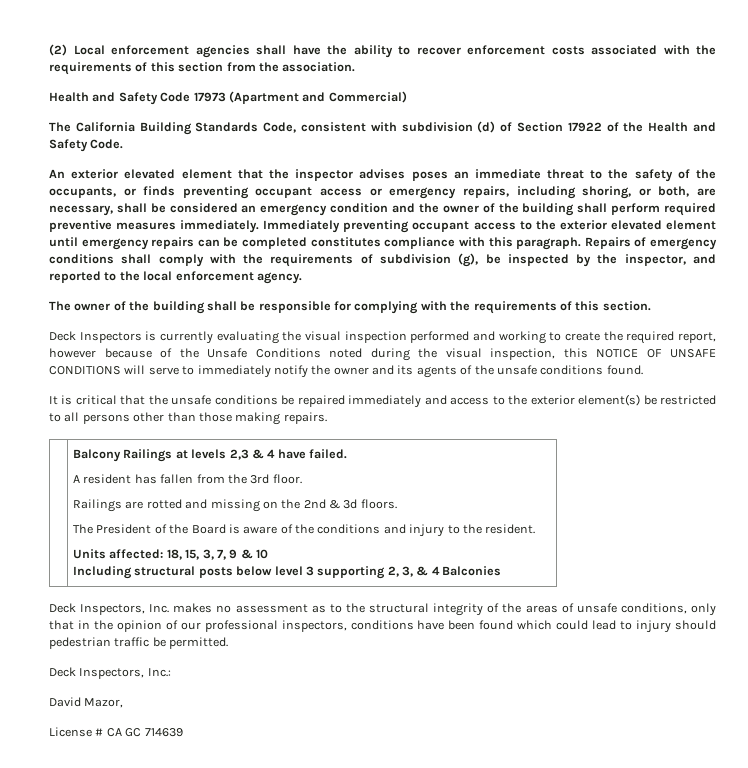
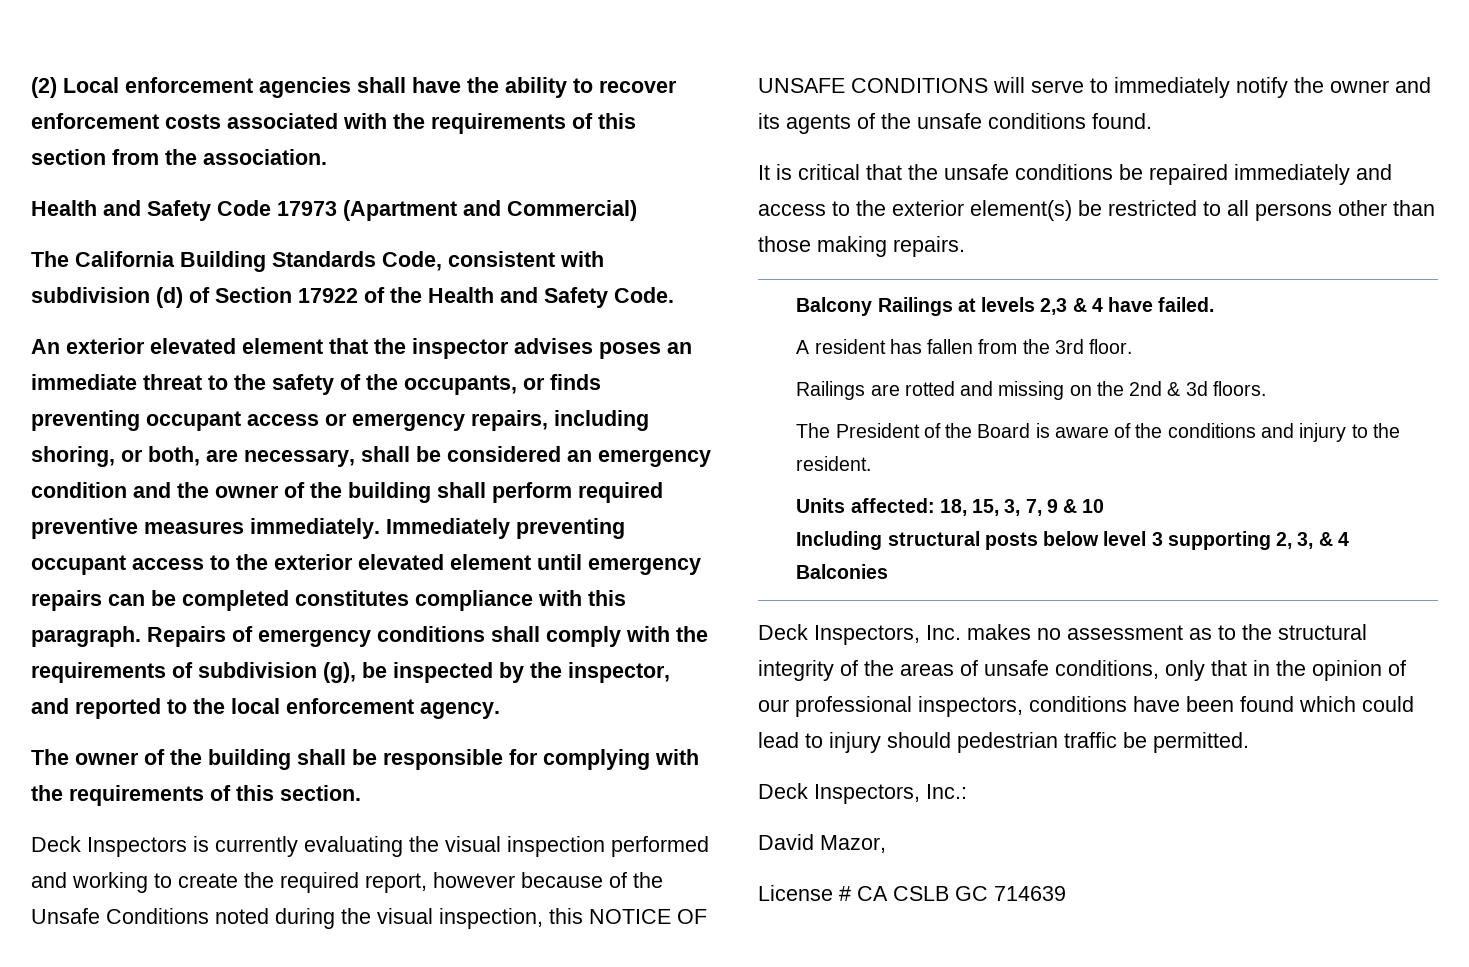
(122, 732) none -> [893,886,949,901] CSLB

